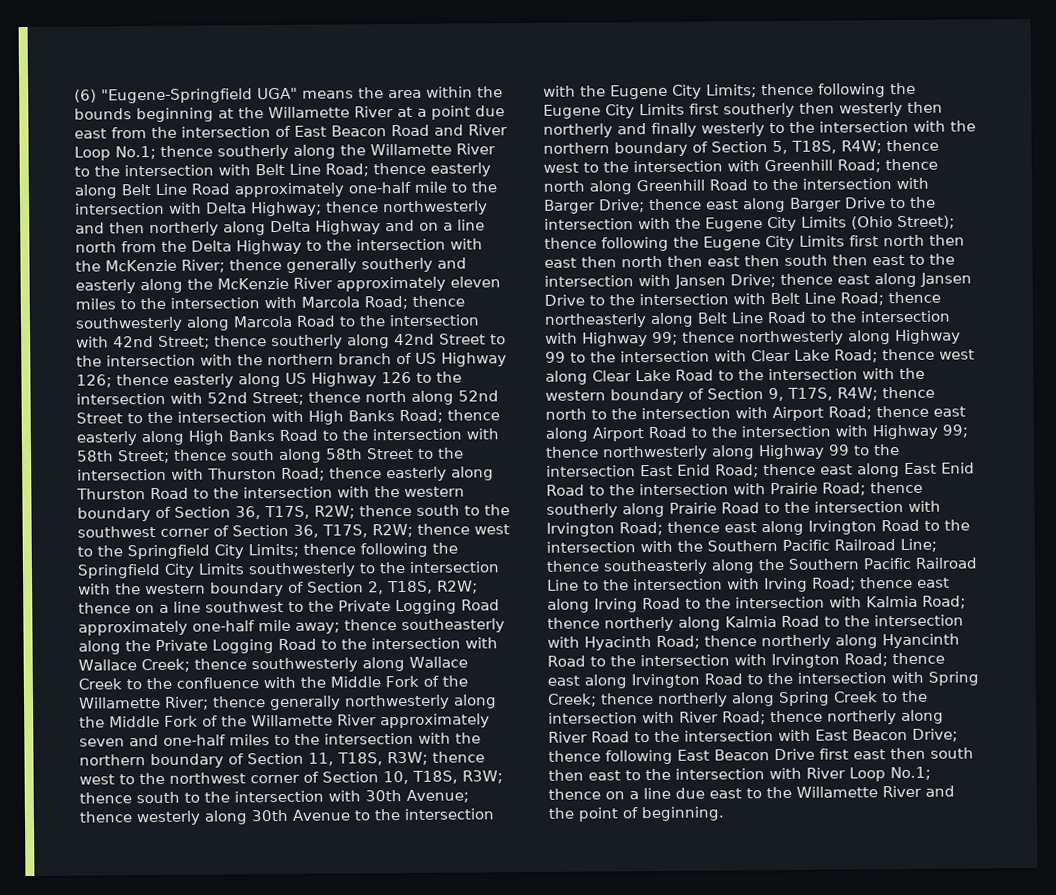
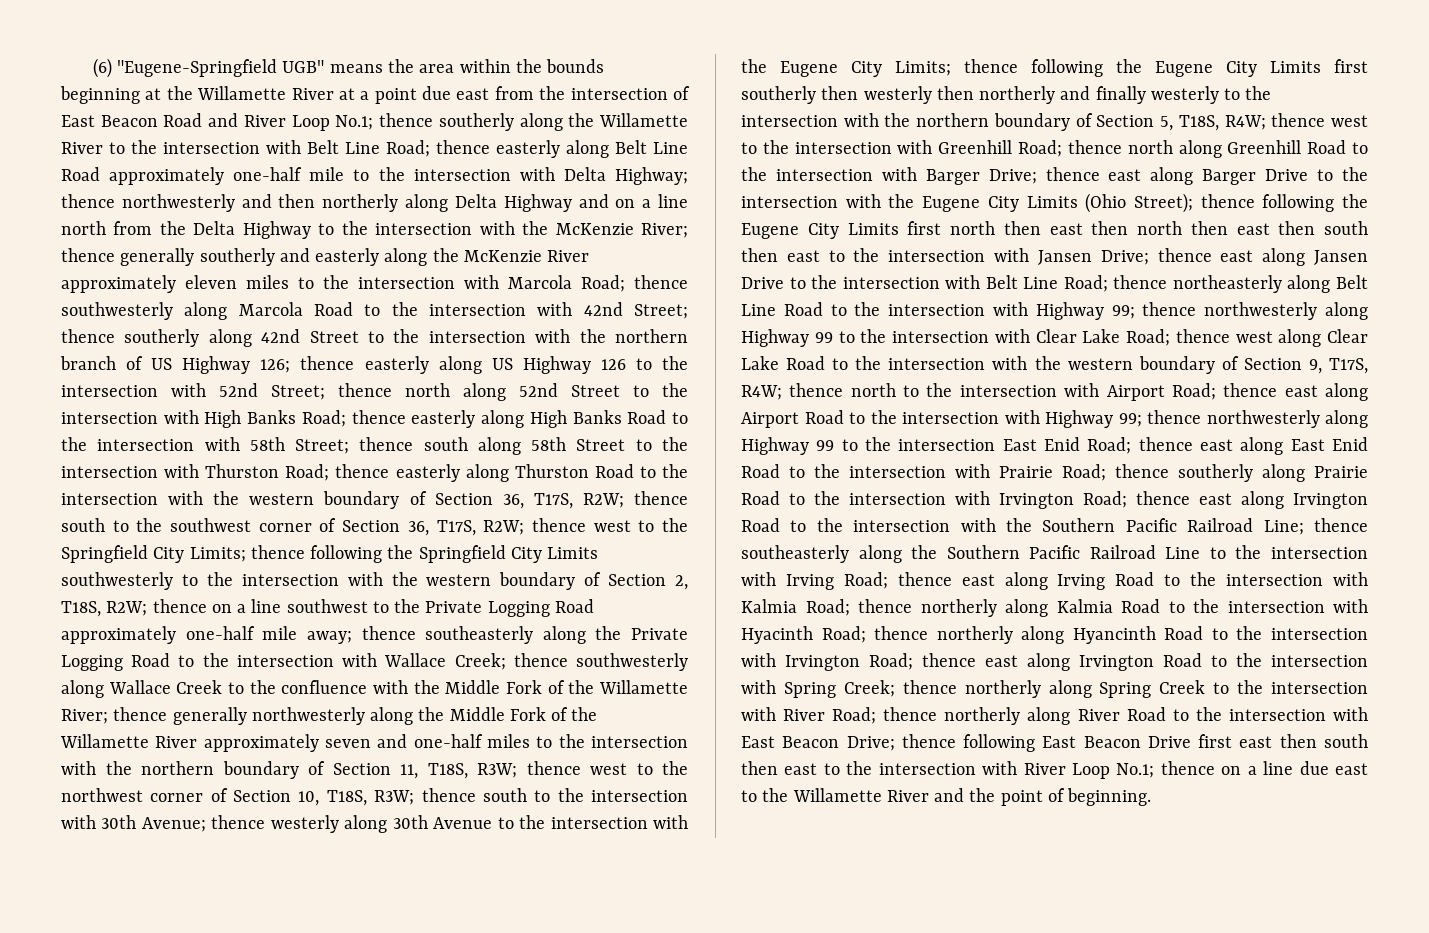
[257,87,298,100] UGA" -> [282,60,325,73] UGB"

